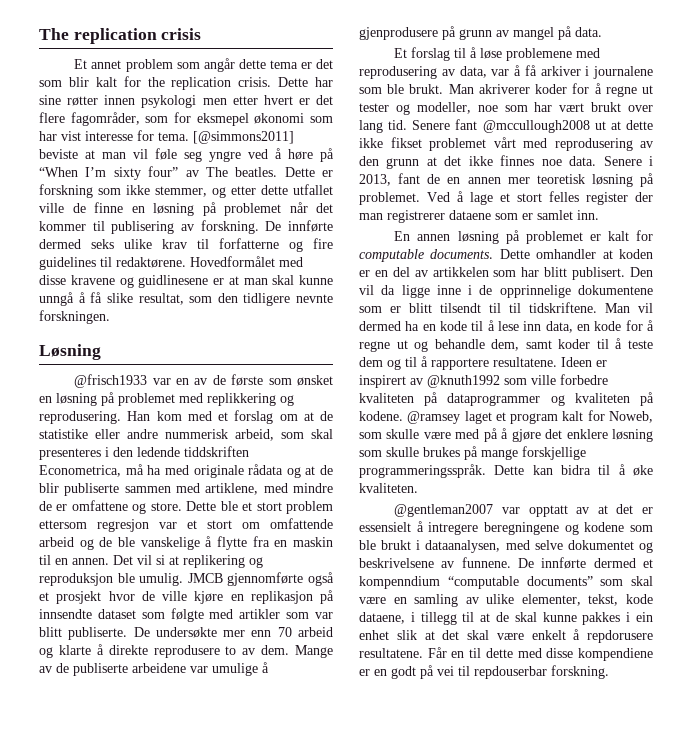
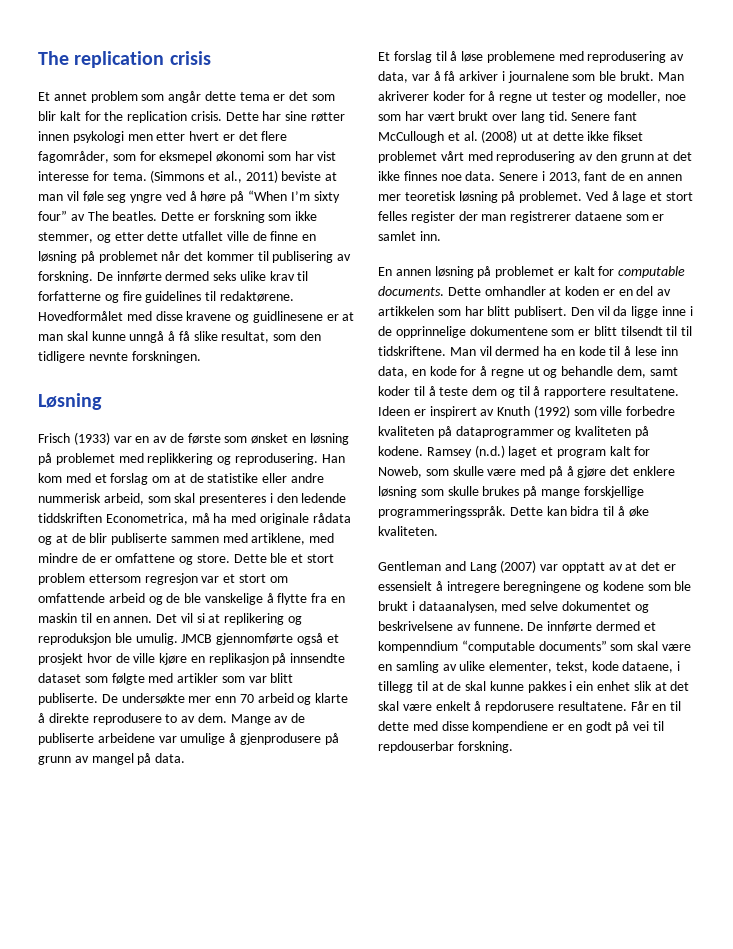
[193,131,294,144] [@simmons2011] -> [150,170,278,183] (Simmons et al., 2011)
[74,374,148,388] @frisch1933 -> [38,432,110,445] Frisch (1933)
[482,120,590,133] @mccullough2008 -> [378,130,518,143] McCullough et al. (2008)
[427,375,500,388] @knuth1992 -> [497,405,570,418] Knuth (1992)
[407,411,461,424] @ramsey -> [426,445,505,458] Ramsey (n.d.)
[394,504,494,517] @gentleman2007 -> [378,560,537,573] Gentleman and Lang (2007)

